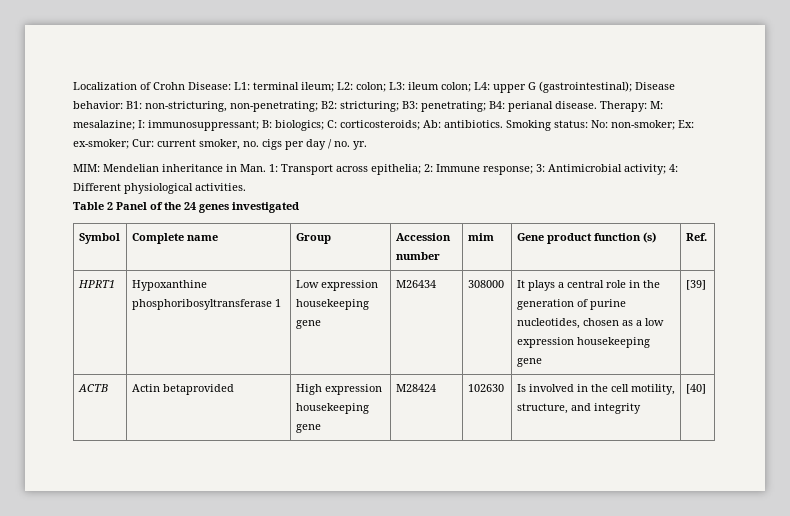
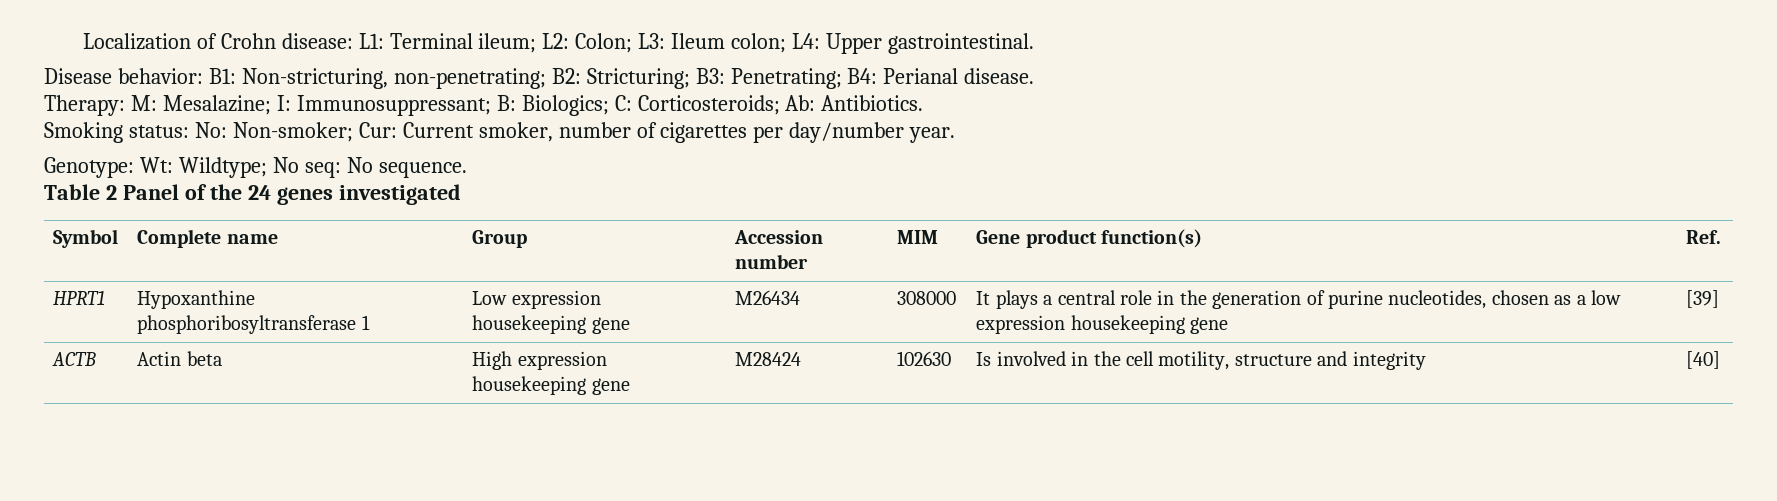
[188,81,632,93] Disease: L1: terminal ileum; L2: colon; L3: ileum colon; L4: upper G (gastrointestinal); -> [281,33,1034,54] disease: L1: Terminal ileum; L2: Colon; L3: Ileum colon; L4: Upper gastrointestinal. //
[145,101,227,112] non-stricturing, -> [241,68,388,89] Non-stricturing,
[340,101,553,112] stricturing; B3: penetrating; B4: perianal -> [586,68,959,89] Stricturing; B3: Penetrating; B4: Perianal
(597, 105) none -> (1035, 76) //
[73,120,694,131] [73,139,367,150] [73,164,678,175] [73,183,246,194] mesalazine; I: immunosuppressant; B: biologics; C: corticosteroids; Ab: antibiotics. Smoking status: No: non-smoker; Ex: ex-smoker; Cur: current smoker, no. cigs per day / no. yr. // MIM: Mendelian inheritance in Man. 1: Transport across epithelia; 2: Immune response; 3: Antimicrobial activity; 4: Different physiological activities. -> [162,95,924,116] [44,122,956,143] [44,157,467,178] Mesalazine; I: Immunosuppressant; B: Biologics; C: Corticosteroids; Ab: Antibiotics. // Smoking status: No: Non-smoker; Cur: Current smoker, number of cigarettes per day/number year. // Genotype: Wt: Wildtype; No seq: No sequence.
[467,233,494,241] mim -> [897,230,939,244] MIM
[593,232,656,243] function (s) -> [1101,229,1203,248] function(s)
[162,384,234,395] betaprovided -> [186,351,222,366] beta
[516,403,568,414] structure, -> [1234,354,1312,366] structure

